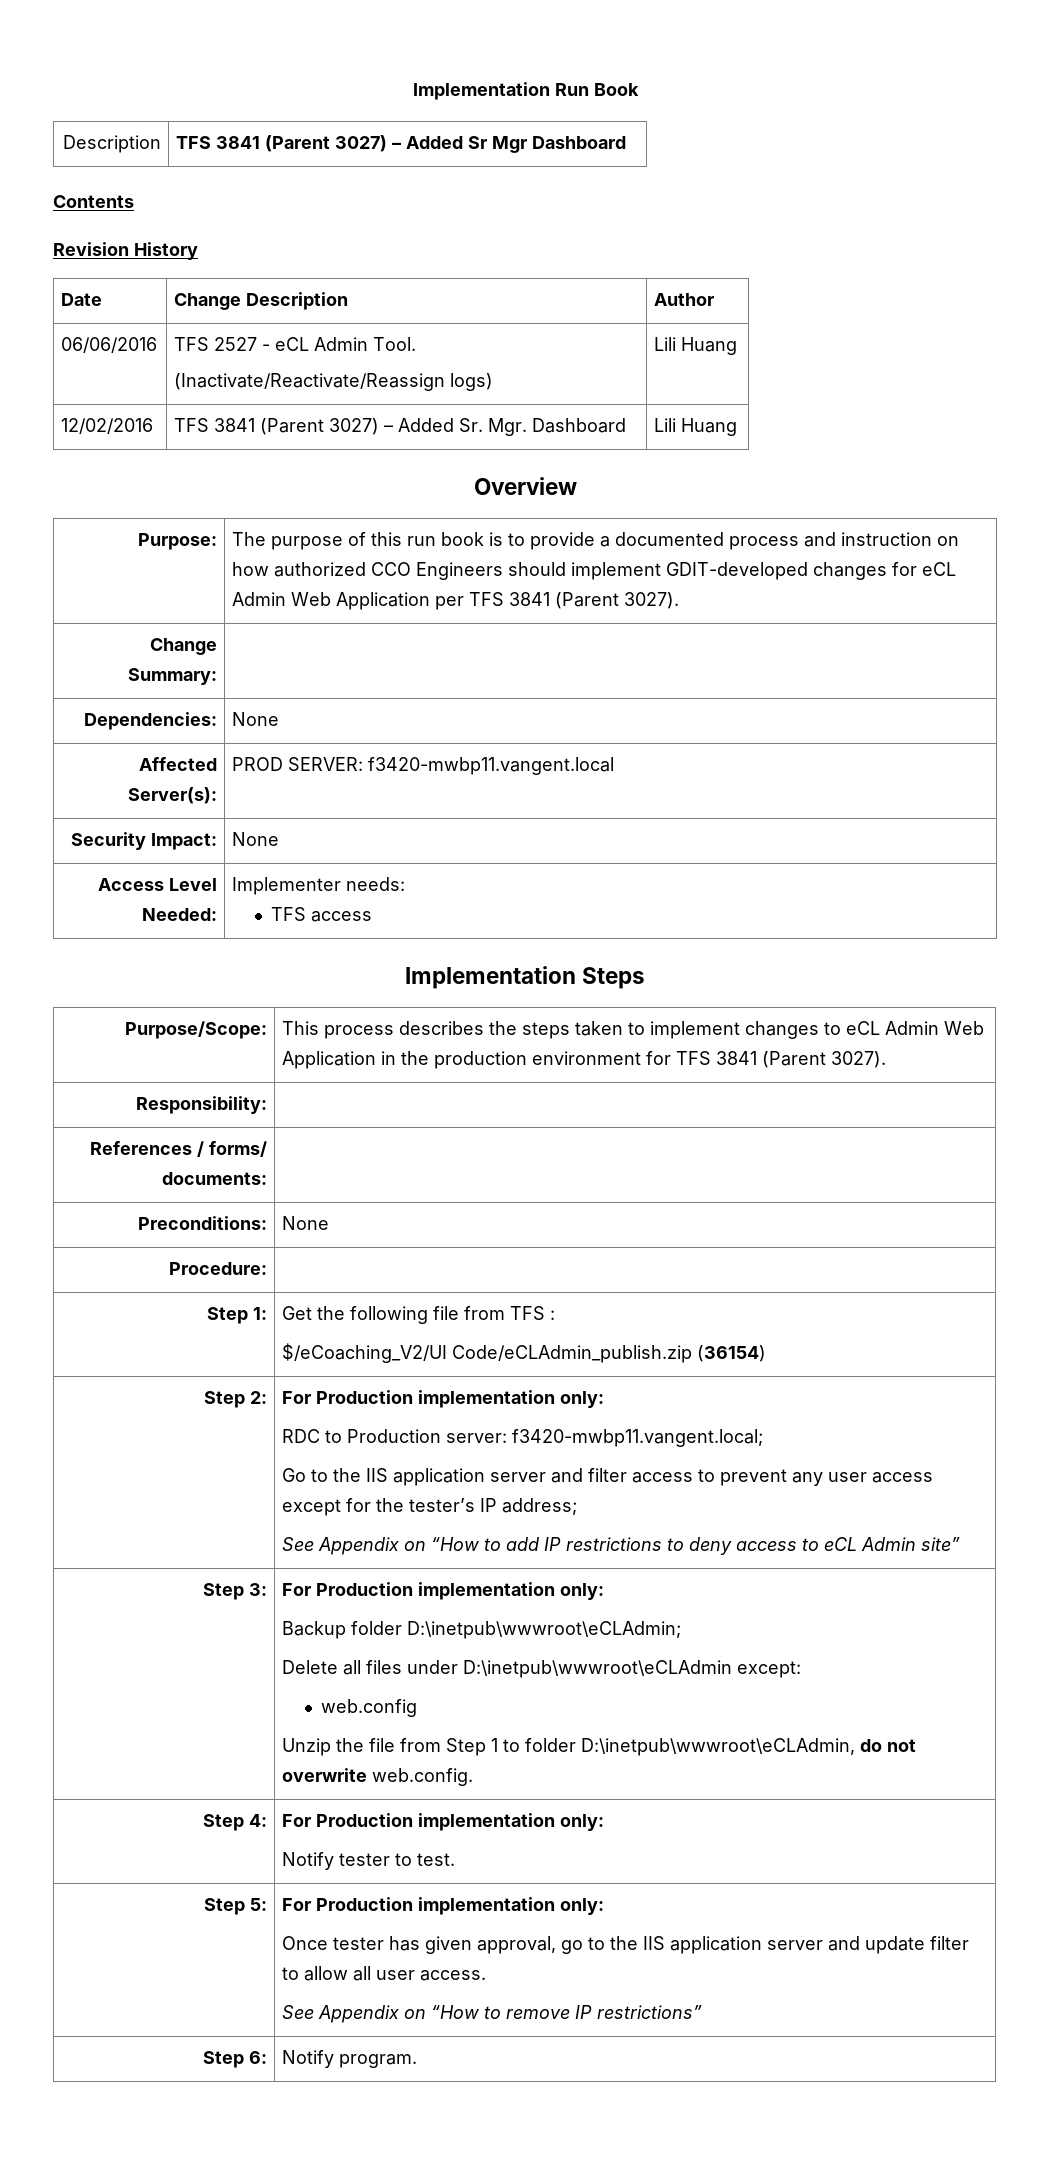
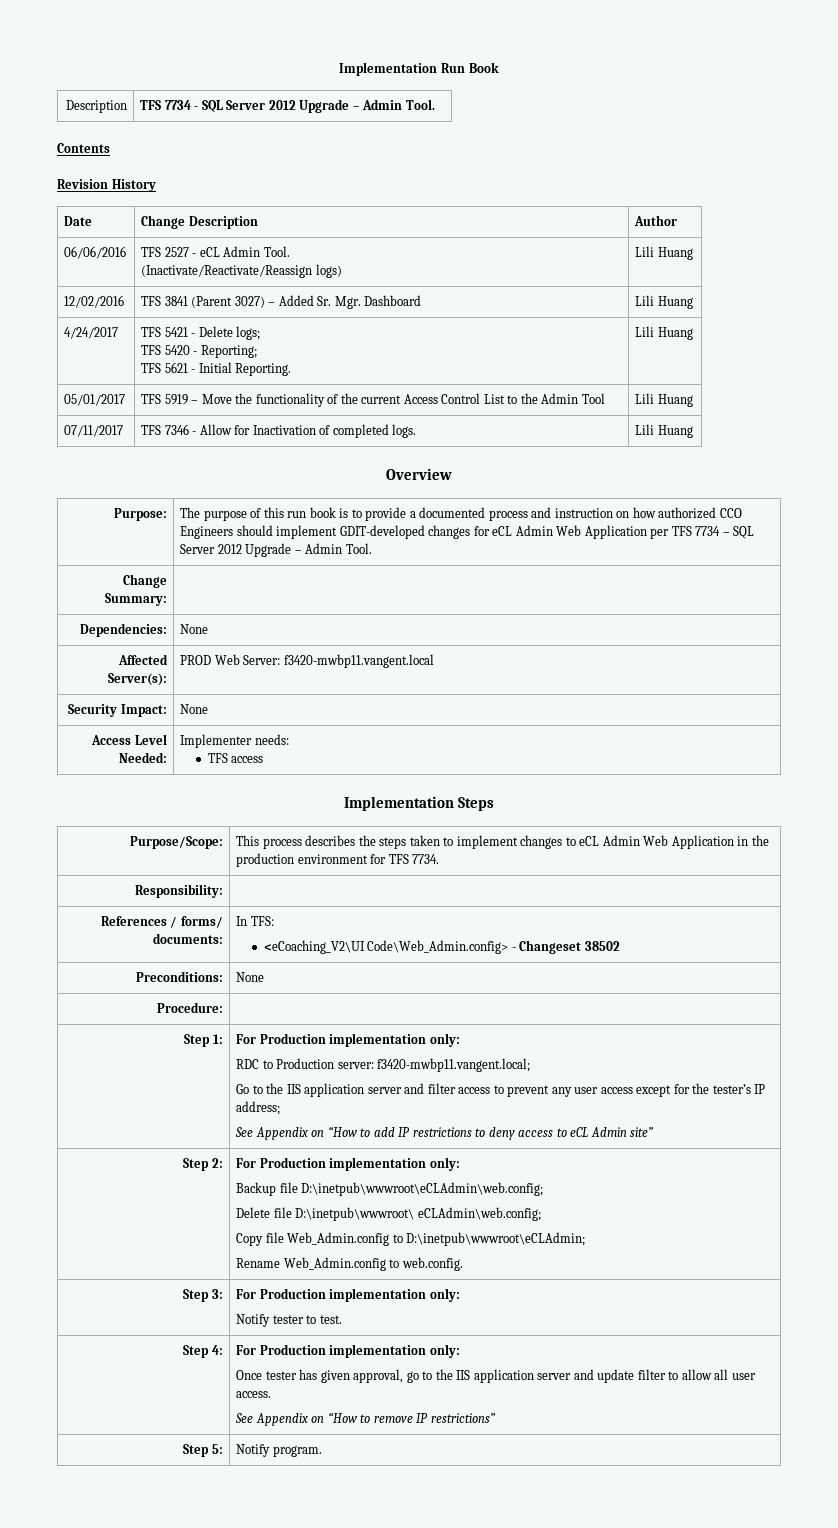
[216,135,627,153] 3841 (Parent 3027) – Added Sr Mgr Dashboard -> [164,99,435,113] 7734 - SQL Server 2012 Upgrade – Admin Tool.
(738, 427) none -> [64,327,119,339] [141,326,261,340] [141,345,257,358] [141,362,292,376] [635,326,693,340] [64,394,126,406] [141,393,605,407] [635,393,693,407] [64,425,124,437] [141,424,417,438] [635,424,693,438] // 4/24/2017 | TFS 5421 - Delete logs; // TFS 5420 - Reporting; // TFS 5621 - Initial Reporting. | Lili Huang // 05/01/2017 | TFS 5919 – Move the functionality of the current Access Control List to the Admin Tool | Lili Huang // 07/11/2017 | TFS 7346 - Allow for Inactivation of completed logs. | Lili Huang
[509,592,680,609] 3841 (Parent 3027). -> [695,526,755,539] [180,543,372,557] 7734 – SQL Server 2012 Upgrade – Admin Tool.
[288,757,364,771] SERVER: -> [214,654,281,665] Web Server:
[716,1051,887,1068] 3841 (Parent 3027). -> [412,854,440,864] 7734.
(267, 1178) none -> [236,916,274,926] [263,940,620,954] In TFS: // <eCoaching_V2\UI Code\Web_Admin.config> - Changeset 38502
[282,1306,556,1324] [282,1343,767,1363] [203,1391,267,1408] | Get the following file from TFS : // $/eCoaching_V2/UI Code/eCLAdmin_publish.zip (36154) // Step 2: -> (223, 1039) none
[248,1583,267,1596] 3: -> [211,1158,223,1168] 2:
[351,1621,682,1639] [282,1660,802,1678] [320,1699,417,1717] [282,1738,917,1756] [282,1768,368,1782] folder D:\inetpub\wwwroot\eCLAdmin; // Delete all files under D:\inetpub\wwwroot\eCLAdmin except: // web.config // Unzip the file from Step 1 to folder D:\inetpub\wwwroot\eCLAdmin, do not overwrite -> [279,1182,544,1196] [236,1207,541,1221] [236,1232,586,1246] [236,1257,400,1271] file D:\inetpub\wwwroot\eCLAdmin\web.config; // Delete file D:\inetpub\wwwroot\ eCLAdmin\web.config; // Copy file Web_Admin.config to D:\inetpub\wwwroot\eCLAdmin; // Rename Web_Admin.config to
[248,1814,267,1827] 4: -> [211,1289,223,1299] 3:
[249,1898,267,1911] 5: -> [211,1345,223,1355] 4:
[248,2051,267,2064] 6: -> [211,1444,223,1454] 5:

